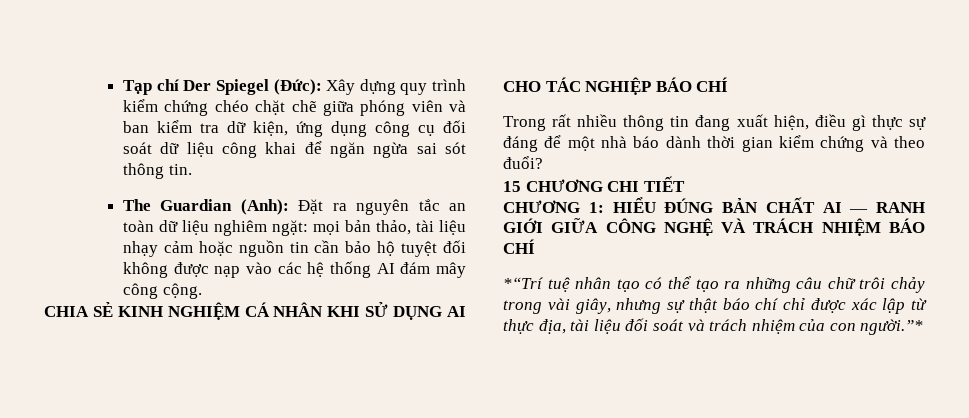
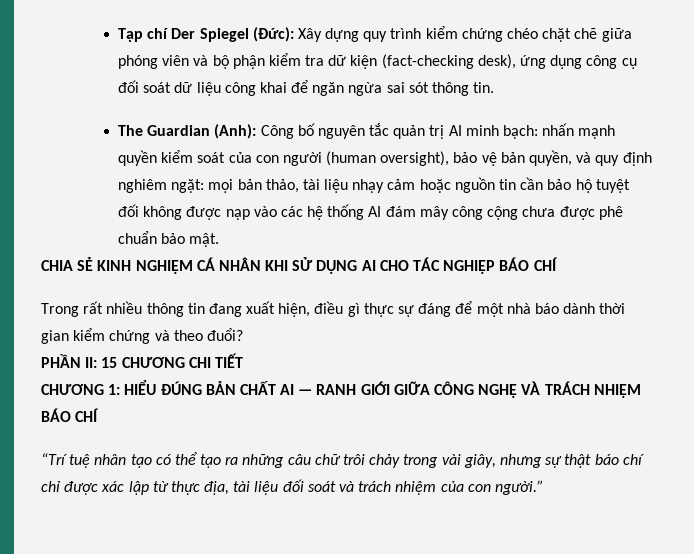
[123,121,150,133] ban -> [212,55,265,69] bộ phận
[253,121,289,136] kiện, -> [350,54,516,69] kiện (fact-checking desk),
[298,199,466,215] [123,220,210,235] Đặt ra nguyên tắc an toàn dữ liệu -> [260,123,616,139] [117,150,652,166] Công bố nguyên tắc quản trị AI minh bạch: nhấn mạnh quyền kiểm soát của con người (human oversight), bảo vệ bản quyền, và quy định
[162,283,202,299] cộng. -> [487,206,623,220] [117,231,220,247] cộng chưa được phê chuẩn bảo mật.
(543, 162) none -> [41,354,98,368] PHẦN II:
[503,277,543,289] *“Trí -> [41,453,67,465] “Trí
[860,319,924,335] người.”* -> [494,480,544,495] người.”

